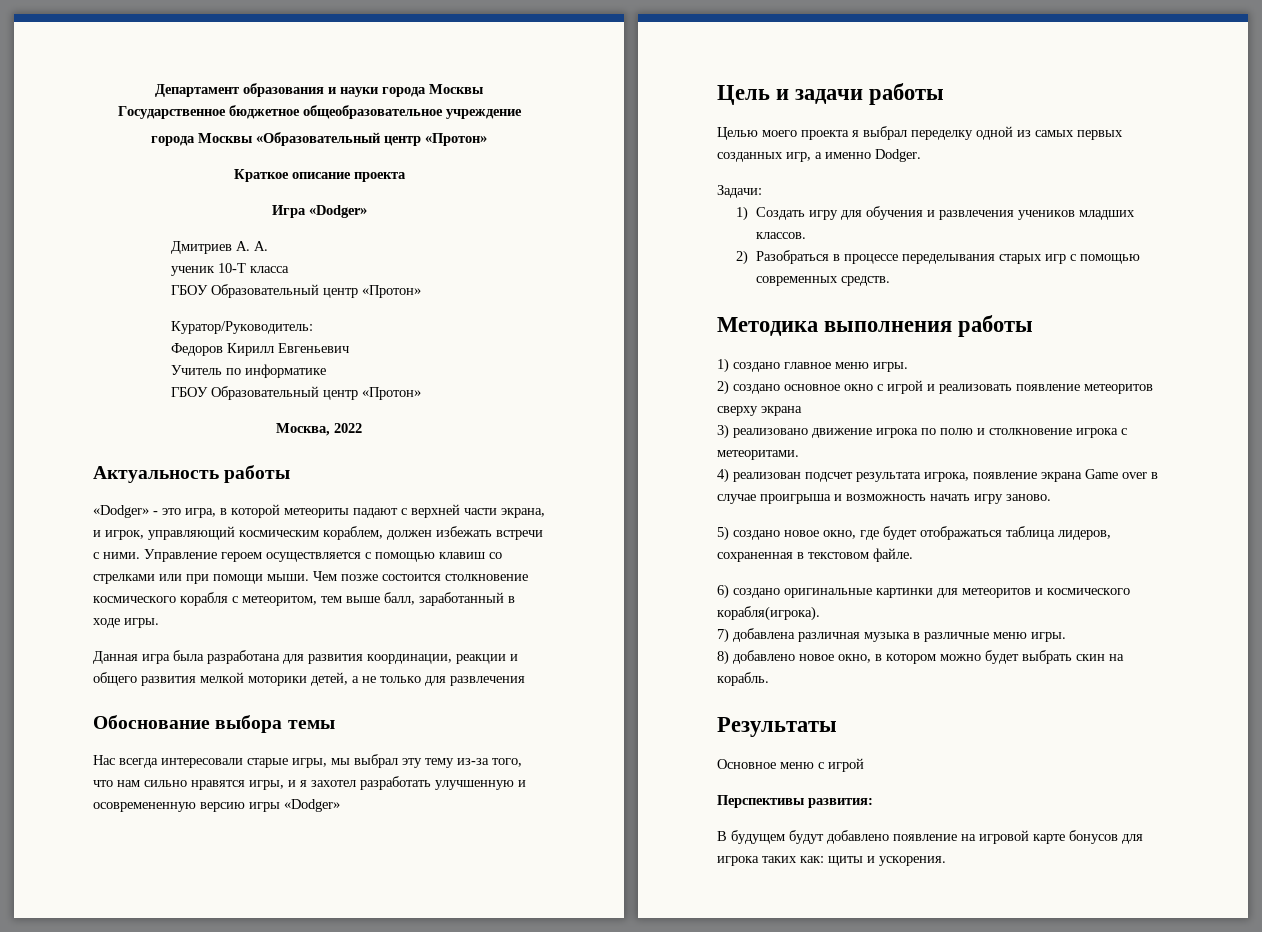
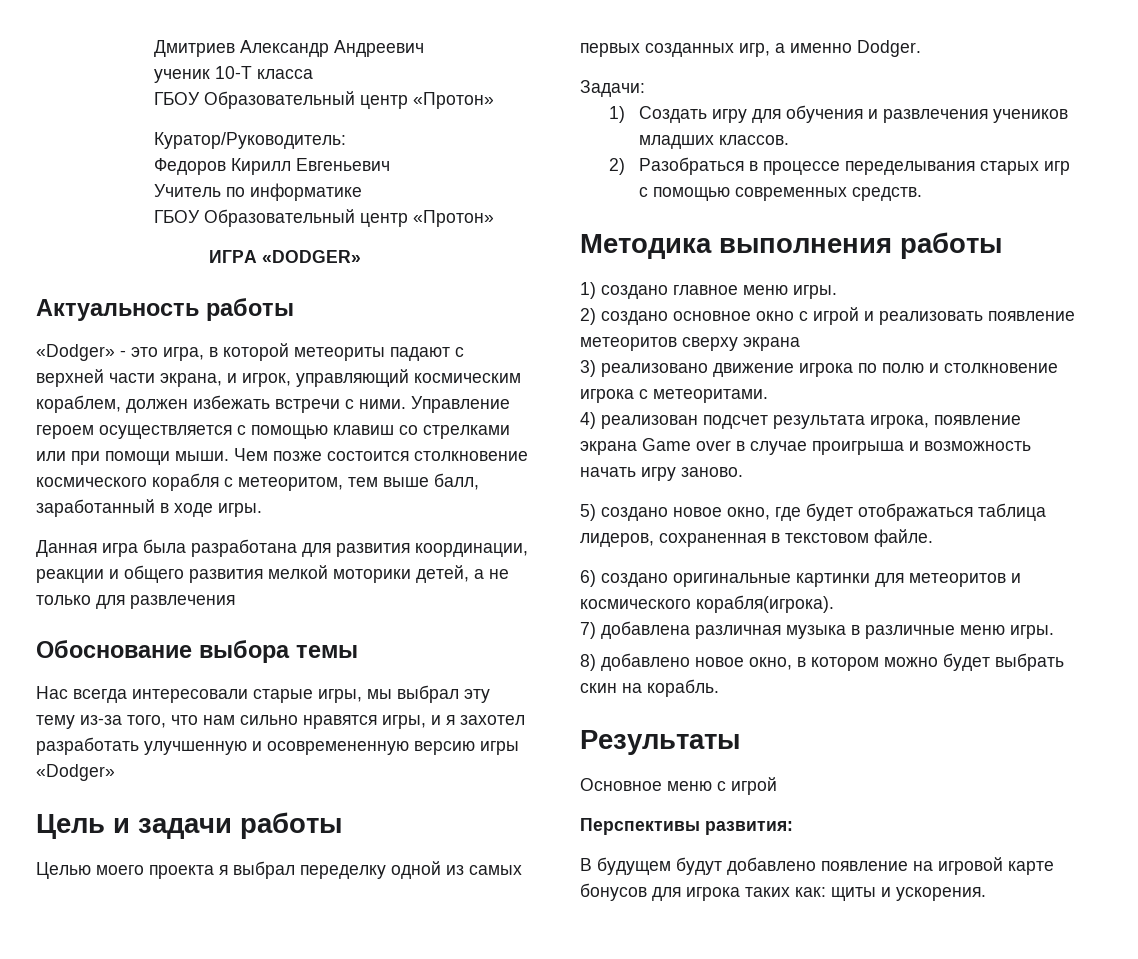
[155,83,483,97] [117,105,522,119] [151,132,487,146] [233,169,406,182] [271,205,367,218] [170,241,268,254] Департамент образования и науки города Москвы // Государственное бюджетное общеобразовательное учреждение // города Москвы «Образовательный центр «Протон» // Краткое описание проекта // Игра «Dodger» // Дмитриев А. А. -> [153,40,424,57] Дмитриев Александр Андреевич
[276,423,362,436] Москва, 2022 -> [208,250,361,263] ИГРА «DODGER»

